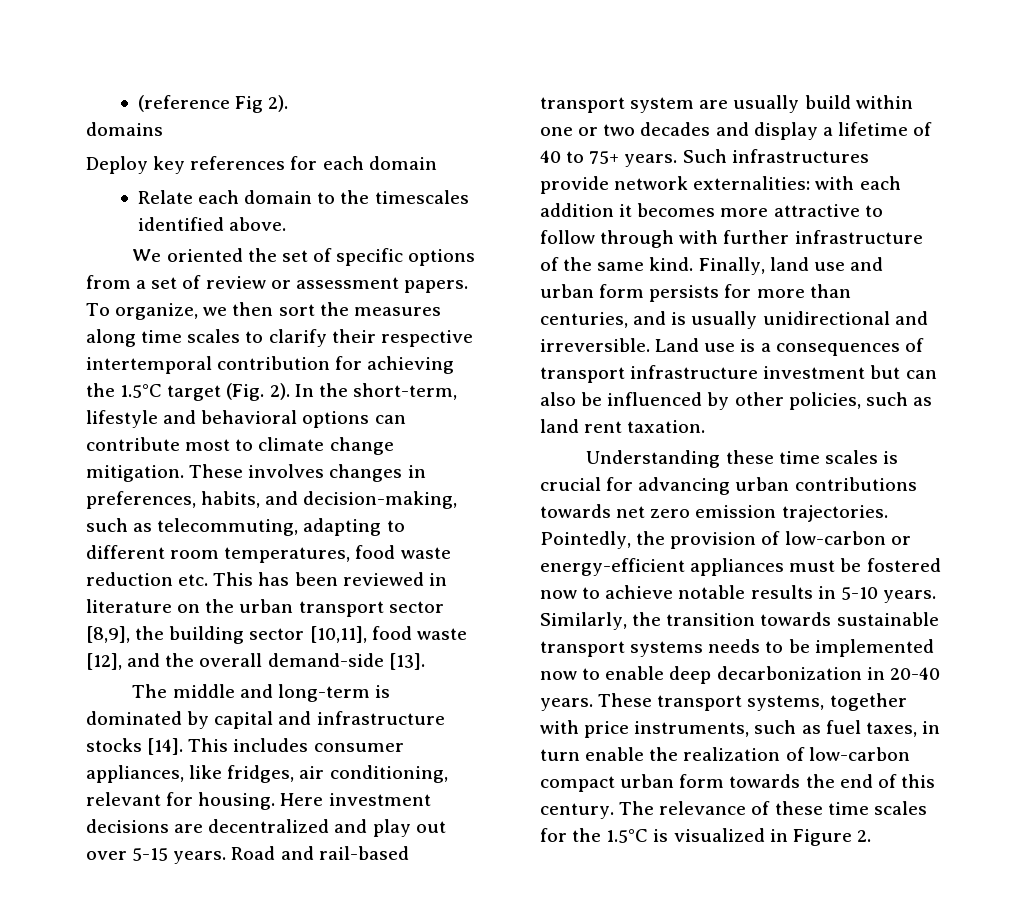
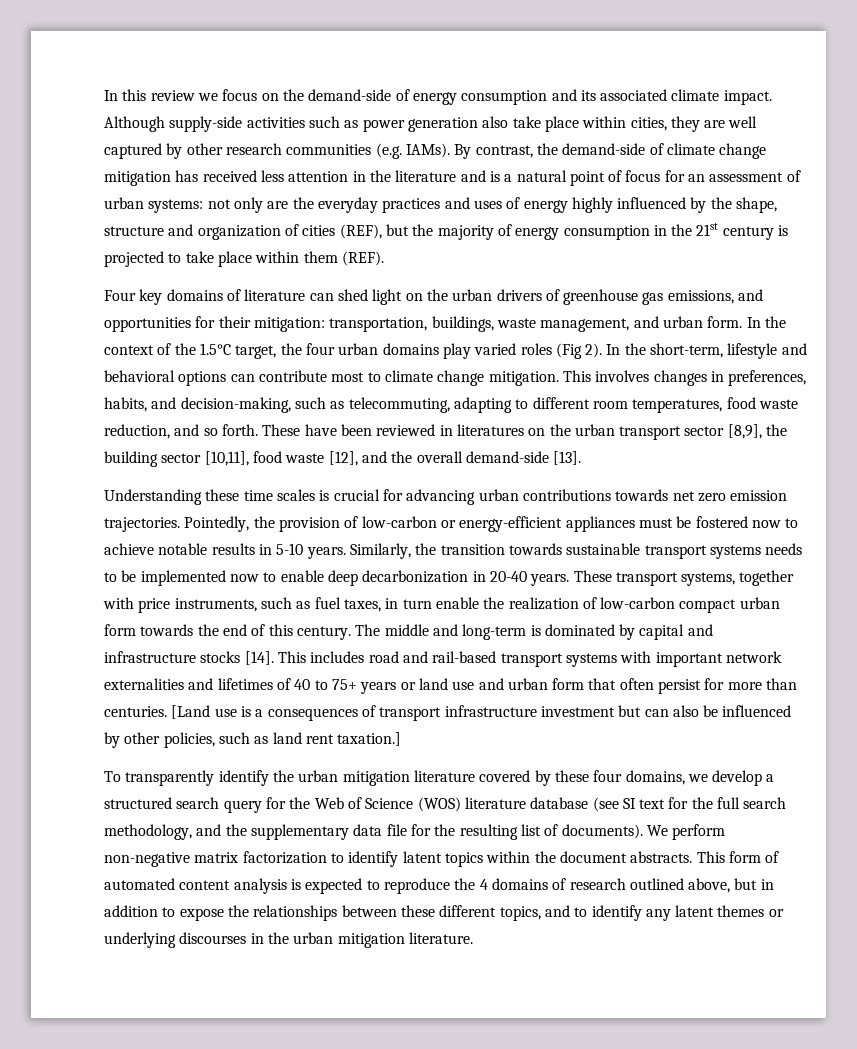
[137,95,289,113] [86,122,163,136] [86,156,437,174] [137,190,469,204] [137,217,287,231] [132,248,476,266] [86,275,468,293] [86,302,441,320] [86,329,473,347] [86,356,455,374] [86,383,265,401] (reference Fig 2). // domains // Deploy key references for each domain // Relate each domain to the timescales identified above. // We oriented the set of specific options from a set of review or assessment papers. To organize, we then sort the measures along time scales to clarify their respective intertemporal contribution for achieving the 1.5°C target (Fig. -> [104,89,772,105] [104,116,758,132] [104,143,767,159] [104,170,801,186] [104,197,778,213] [104,223,789,240] [104,251,384,267] [104,289,764,305] [104,316,786,332] [104,343,582,359] In this review we focus on the demand-side of energy consumption and its associated climate impact. Although supply-side activities such as power generation also take place within cities, they are well captured by other research communities (e.g. IAMs). By contrast, the demand-side of climate change mitigation has received less attention in the literature and is a natural point of focus for an assessment of urban systems: not only are the everyday practices and uses of energy highly influenced by the shape, structure and organization of cities (REF), but the majority of energy consumption in the 21st century is projected to take place within them (REF). // Four key domains of literature can shed light on the urban drivers of greenhouse gas emissions, and opportunities for their mitigation: transportation, buildings, waste management, and urban form. In the context of the 1.5°C target, the four urban domains play varied roles (Fig
[189,464,244,478] These -> [562,370,591,382] This
[86,572,290,586] reduction etc. This has -> [104,424,337,439] reduction, and so forth. These have
[86,599,172,613] literature -> [456,424,524,436] literatures
[132,684,390,702] [86,711,445,729] [86,738,404,755] [86,765,448,783] [86,792,431,810] [86,819,446,837] [86,846,409,864] [540,95,913,113] [540,122,933,140] [540,149,869,167] [540,176,901,194] [540,203,883,217] [540,230,923,248] [540,257,883,275] [540,284,851,302] [540,311,928,329] [540,338,924,356] [540,365,937,383] [540,392,932,410] [540,419,706,433] // The middle and long-term is dominated by capital and infrastructure stocks [14]. This includes consumer appliances, like fridges, air conditioning, relevant for housing. Here investment decisions are decentralized and play out over 5-15 years. Road and rail-based transport system are usually build within one or two decades and display a lifetime of 40 to 75+ years. Such infrastructures provide network externalities: with each addition it becomes more attractive to follow through with further infrastructure of the same kind. Finally, land use and urban form persists for more than centuries, and is usually unidirectional and irreversible. Land use is a consequences of transport infrastructure investment but can also be influenced by other policies, such as land rent taxation. -> (582, 458) none
[659,801,927,815] [540,828,871,846] relevance of these time scales for the 1.5°C is visualized in Figure 2. -> [384,624,713,640] [104,651,782,667] [104,678,798,694] [104,705,792,721] [104,732,402,748] [104,770,775,786] [104,797,787,813] [104,824,726,840] [104,851,780,867] [104,878,774,894] [104,905,784,921] [104,932,473,948] middle and long-term is dominated by capital and infrastructure stocks [14]. This includes road and rail-based transport systems with important network externalities and lifetimes of 40 to 75+ years or land use and urban form that often persist for more than centuries. [Land use is a consequences of transport infrastructure investment but can also be influenced by other policies, such as land rent taxation.] // To transparently identify the urban mitigation literature covered by these four domains, we develop a structured search query for the Web of Science (WOS) literature database (see SI text for the full search methodology, and the supplementary data file for the resulting list of documents). We perform non-negative matrix factorization to identify latent topics within the document abstracts. This form of automated content analysis is expected to reproduce the 4 domains of research outlined above, but in addition to expose the relationships between these different topics, and to identify any latent themes or underlying discourses in the urban mitigation literature.

